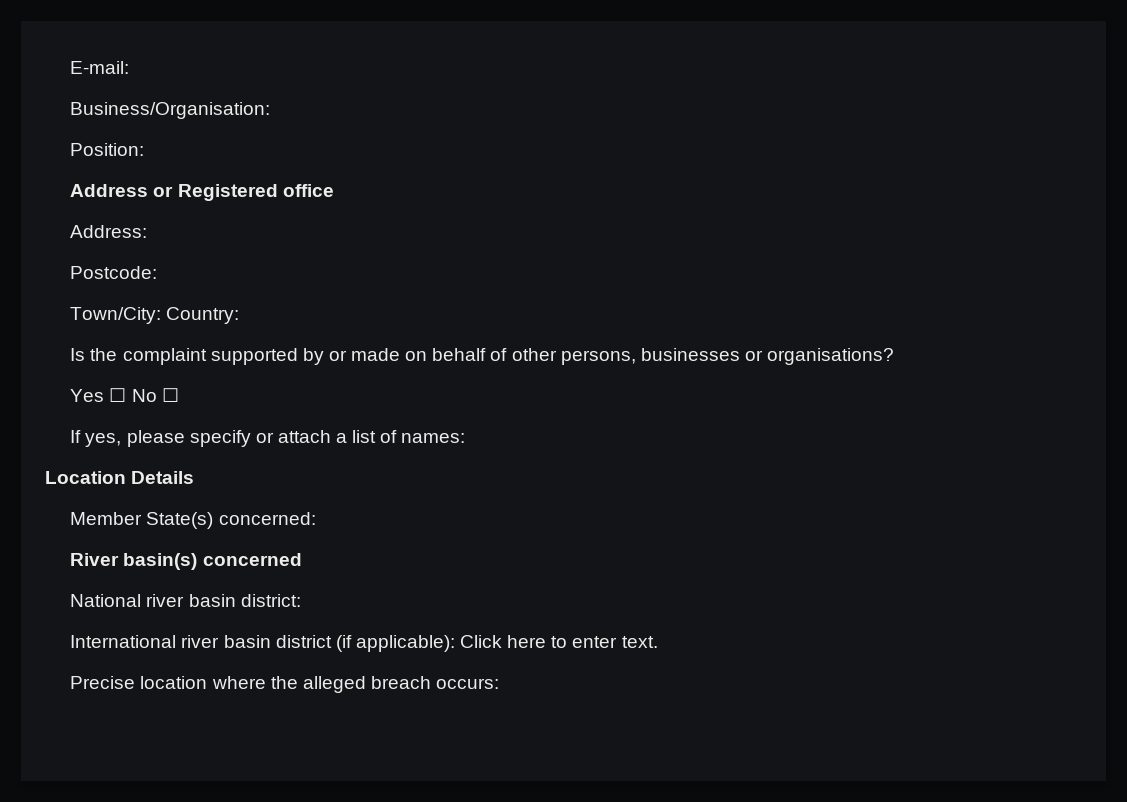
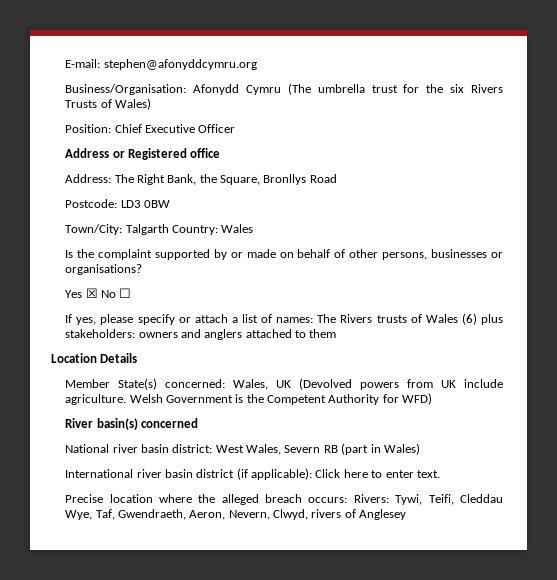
(130, 67) none -> [103,59,257,70] stephen@afonyddcymru.org
[70,143,145,156] // Position: -> [193,83,503,95] [65,98,151,110] [65,124,236,133] Afonydd Cymru (The umbrella trust for the six Rivers Trusts of Wales) // Position: Chief Executive Officer
(148, 231) none -> [114,174,337,185] The Right Bank, the Square, Bronllys Road
(158, 272) none -> [120,200,170,208] LD3 0BW
(162, 315) none -> [125,224,169,235] Talgarth
(240, 315) none -> [221,224,254,233] Wales
[109,388,127,402] ☐ -> [85,288,98,298] ☒
(466, 438) none -> [317,313,503,325] [65,329,337,340] The Rivers trusts of Wales (6) plus stakeholders: owners and anglers attached to them
(316, 518) none -> [233,378,503,390] [65,393,433,405] Wales, UK (Devolved powers from UK include agriculture. Welsh Government is the Competent Authority for WFD)
(301, 600) none -> [215,443,420,455] West Wales, Severn RB (part in Wales)
(500, 683) none -> [353,494,504,505] [65,509,407,520] Rivers: Tywi, Teifi, Cleddau Wye, Taf, Gwendraeth, Aeron, Nevern, Clwyd, rivers of Anglesey

